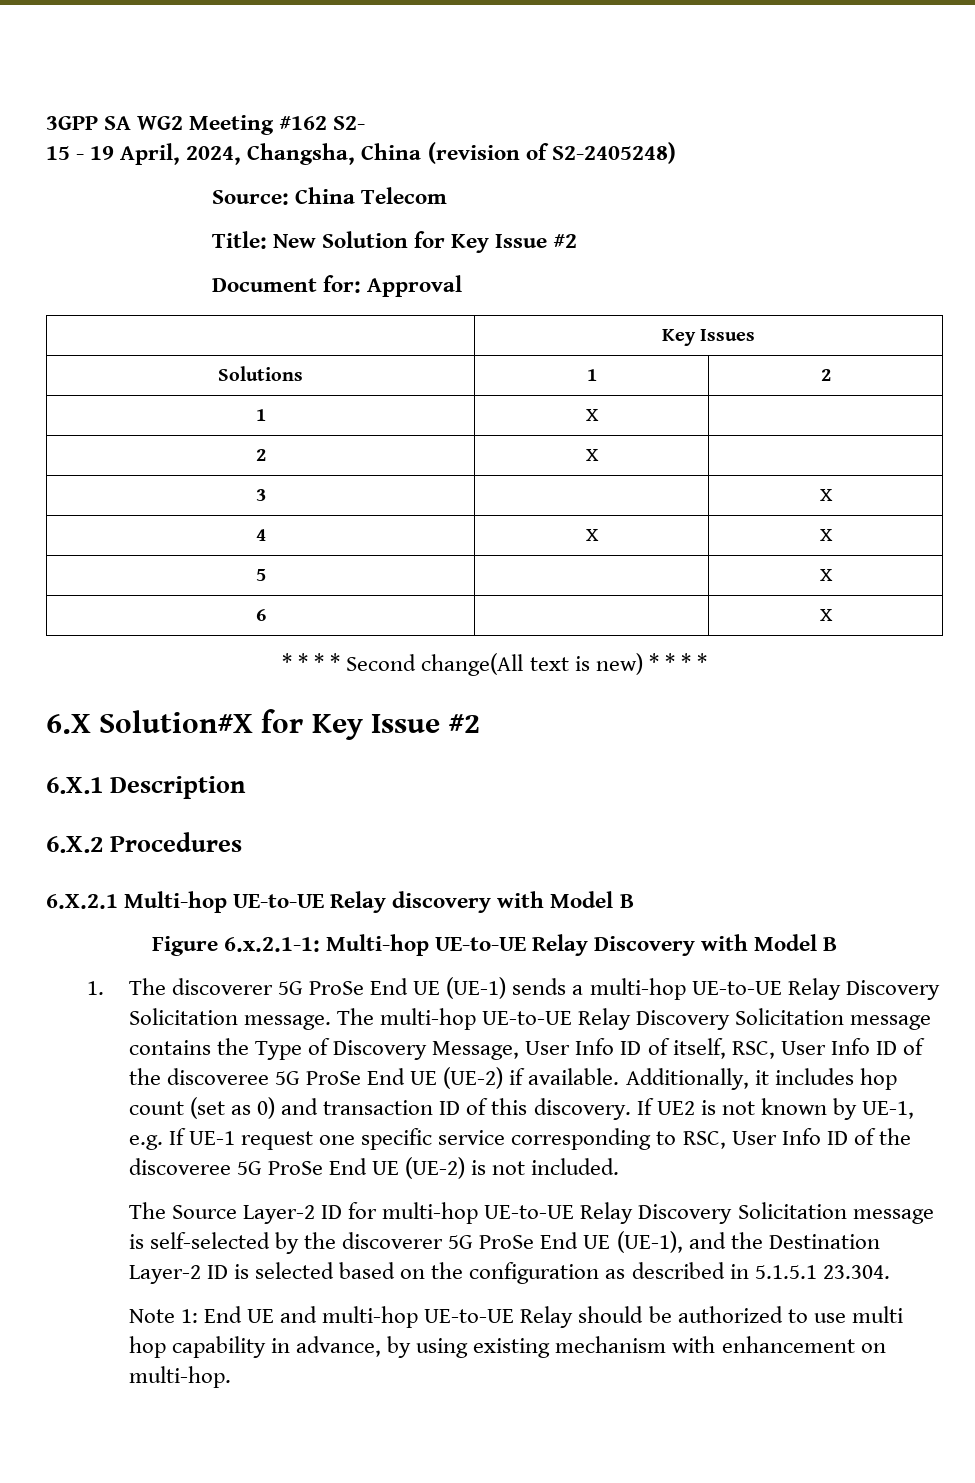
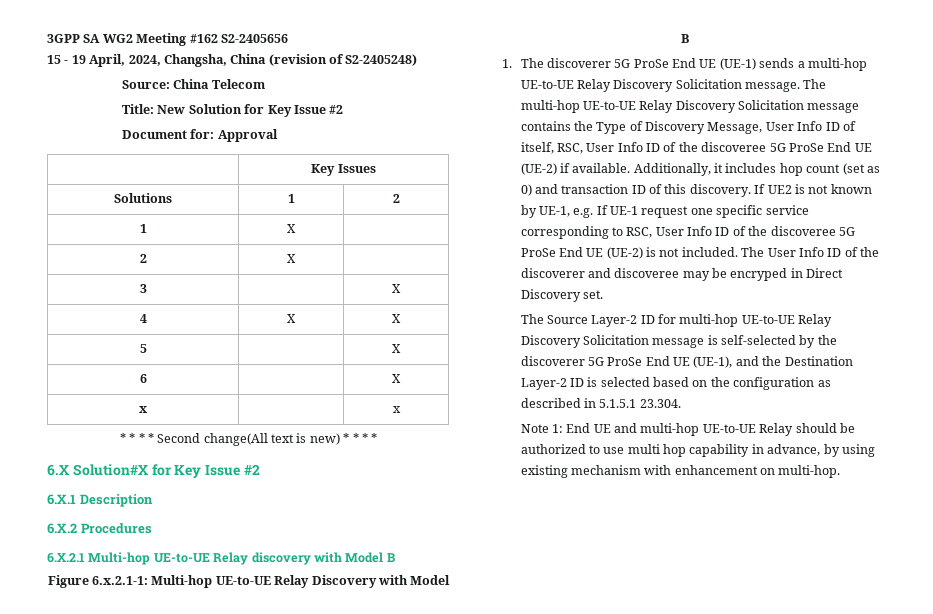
[333,116,366,130] S2- -> [220,34,288,43] S2-2405656
(833, 615) none -> [139,406,147,413] [392,406,401,413] // x | | x
(620, 1166) none -> [741,247,880,257] [520,268,844,281] [520,289,603,302] The User Info ID of the discoverer and discoveree may be encryped in Direct Discovery set.

